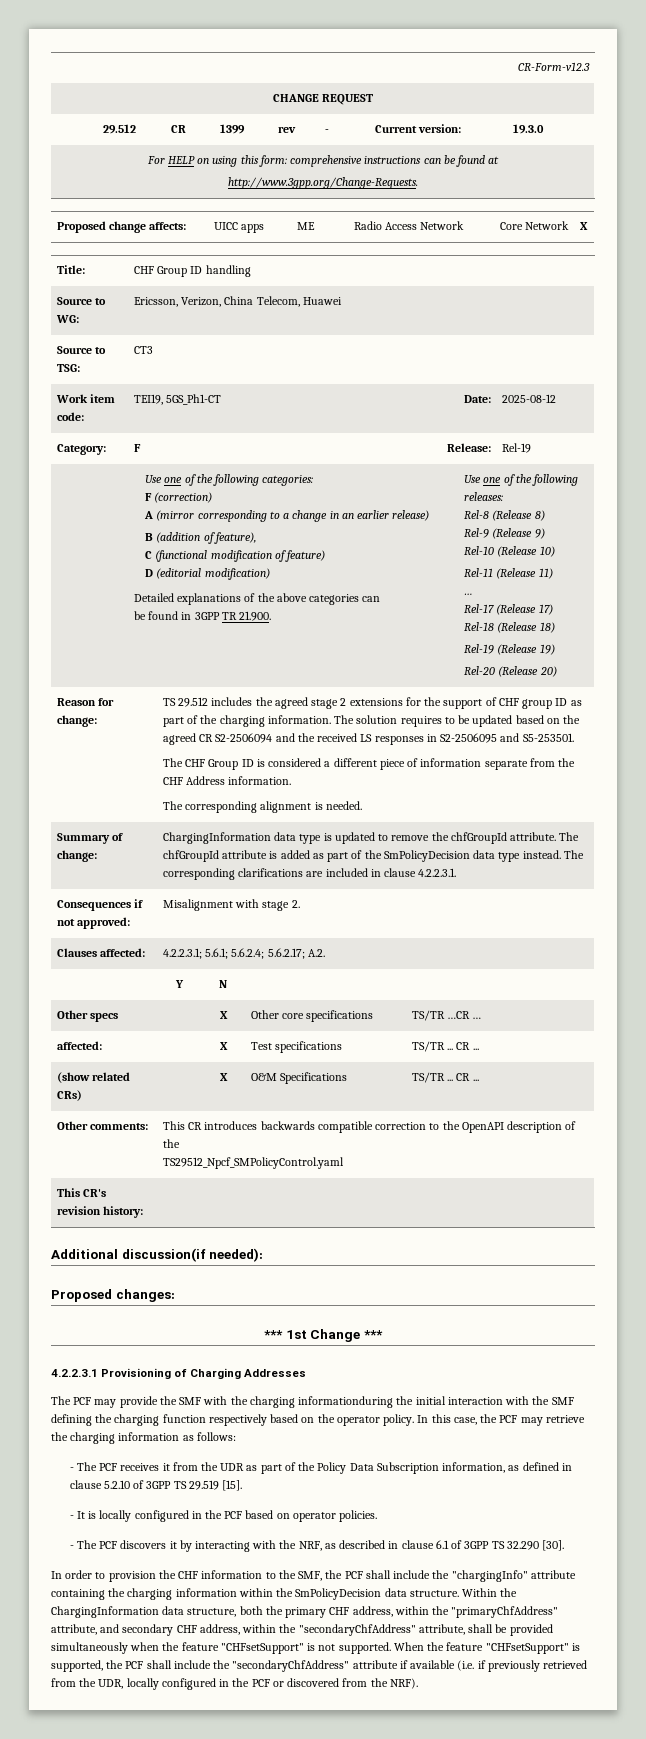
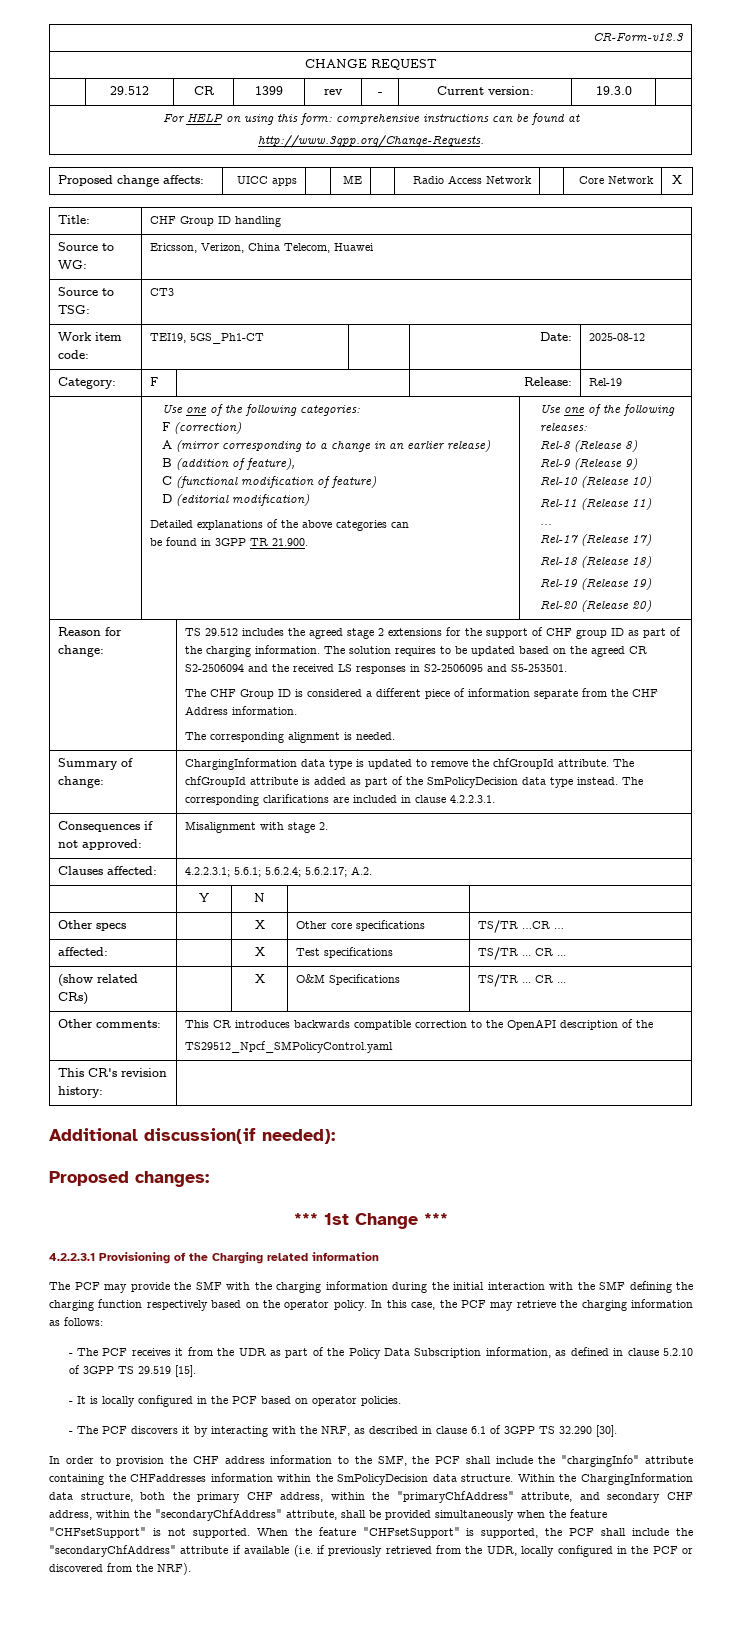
[190,1368,307,1379] Charging Addresses -> [189,1252,379,1264] the Charging related information
[298,1396,394,1408] informationduring -> [325,1281,427,1293] information during
(199, 1575) none -> [224,1456,265,1464] address
[127,1588,173,1600] charging -> [130,1474,207,1482] CHFaddresses

